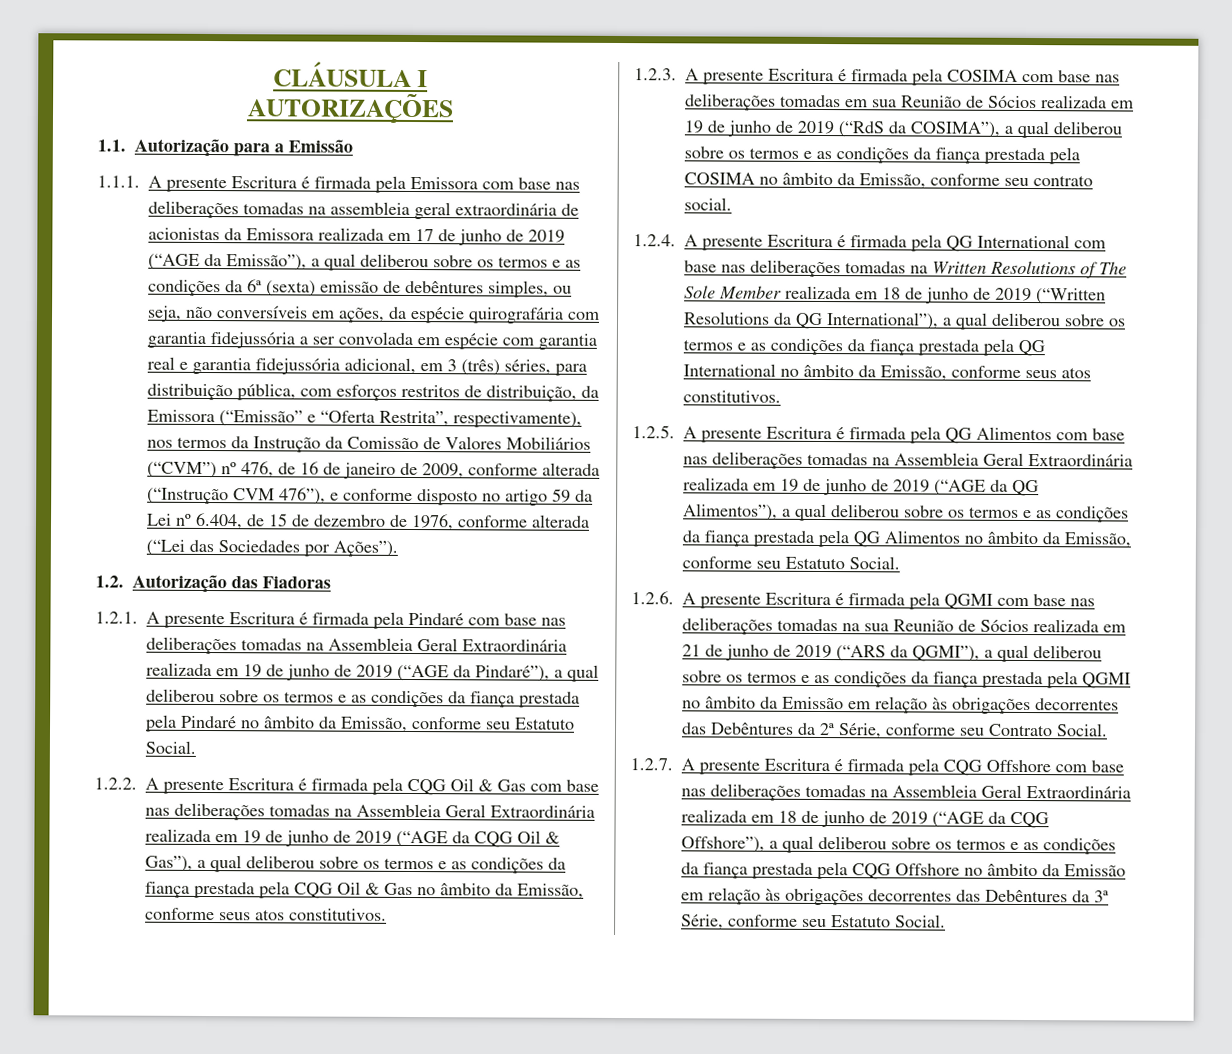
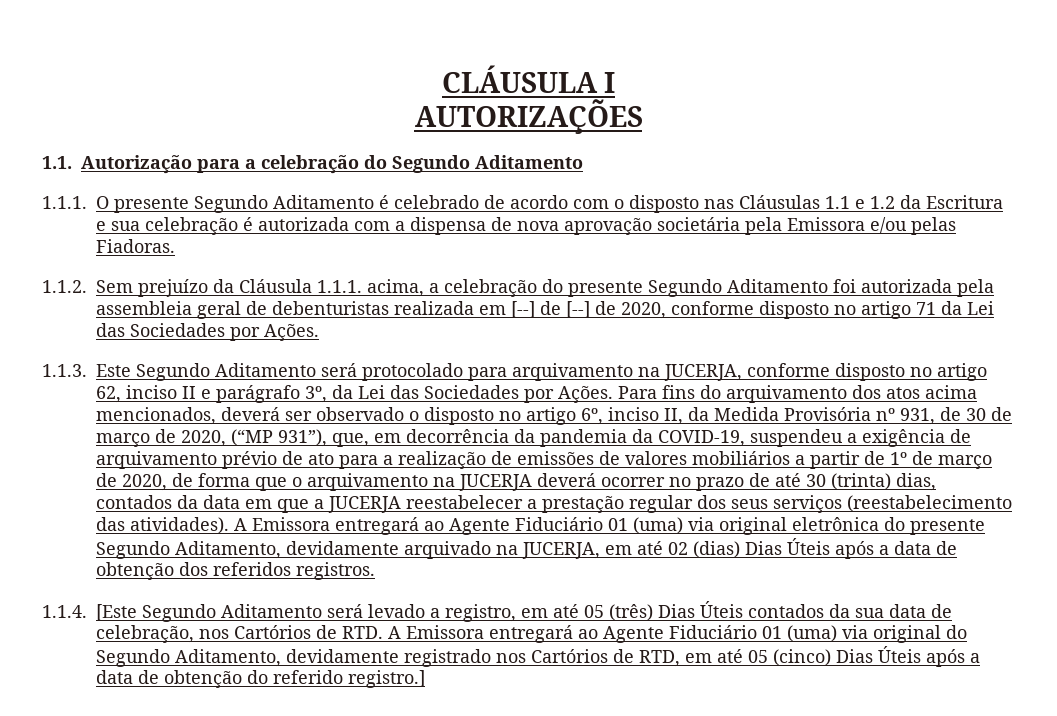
[288,139,353,153] [97,175,580,193] [148,200,579,220] [148,227,565,246] [148,253,581,271] [148,279,572,298] [147,305,600,324] [147,331,597,350] [147,356,587,376] [147,383,599,402] [147,409,582,428] [147,436,591,453] [147,461,600,479] [147,487,593,506] [147,512,590,531] [146,539,398,557] [95,574,331,593] [95,611,566,629] [146,636,567,655] [146,662,599,682] [146,688,580,708] [145,714,575,732] [145,740,196,754] [94,777,599,796] [145,802,595,821] [145,828,560,848] [145,855,566,874] [145,881,584,899] [145,907,387,921] [634,68,1120,86] [685,93,1134,111] [684,120,1122,139] [684,146,1080,165] [684,172,1093,189] [684,197,732,211] [633,234,1106,252] [684,259,1127,279] [684,285,1106,305] [683,311,1126,330] [683,338,1045,357] [683,363,1091,381] [683,390,781,403] [632,425,1125,444] [683,451,1133,469] [683,477,1039,497] [683,503,1129,523] [682,529,1131,548] [682,556,900,570] [631,591,1095,610] [682,617,1126,635] [682,644,1102,663] [682,670,1131,689] [682,696,1119,715] [681,722,1108,739] [630,758,1124,776] [681,783,1131,801] [681,809,1049,829] [681,835,1116,855] [681,861,1126,880] [681,887,1109,906] [681,914,946,930] Emissão // 1.1.1. A presente Escritura é firmada pela Emissora com base nas deliberações tomadas na assembleia geral extraordinária de acionistas da Emissora realizada em 17 de junho de 2019 (“AGE da Emissão”), a qual deliberou sobre os termos e as condições da 6ª (sexta) emissão de debêntures simples, ou seja, não conversíveis em ações, da espécie quirografária com garantia fidejussória a ser convolada em espécie com garantia real e garantia fidejussória adicional, em 3 (três) séries, para distribuição pública, com esforços restritos de distribuição, da Emissora (“Emissão” e “Oferta Restrita”, respectivamente), nos termos da Instrução da Comissão de Valores Mobiliários (“CVM”) nº 476, de 16 de janeiro de 2009, conforme alterada (“Instrução CVM 476”), e conforme disposto no artigo 59 da Lei nº 6.404, de 15 de dezembro de 1976, conforme alterada (“Lei das Sociedades por Ações”). // 1.2. Autorização das Fiadoras // 1.2.1. A presente Escritura é firmada pela Pindaré com base nas deliberações tomadas na Assembleia Geral Extraordinária realizada em 19 de junho de 2019 (“AGE da Pindaré”), a qual deliberou sobre os termos e as condições da fiança prestada pela Pindaré no âmbito da Emissão, conforme seu Estatuto Social. // 1.2.2. A presente Escritura é firmada pela CQG Oil & Gas com base nas deliberações tomadas na Assembleia Geral Extraordinária realizada em 19 de junho de 2019 (“AGE da CQG Oil & Gas”), a qual deliberou sobre os termos e as condições da fiança prestada pela CQG Oil & Gas no âmbito da Emissão, conforme seus atos constitutivos. // 1.2.3. A presente Escritura é firmada pela COSIMA com base nas deliberações tomadas em sua Reunião de Sócios realizada em 19 de junho de 2019 (“RdS da COSIMA”), a qual deliberou sobre os termos e as condições da fiança prestada pela COSIMA no âmbito da Emissão, conforme seu contrato social. // 1.2.4. A presente Escritura é firmada pela QG International com base nas deliberações tomadas na Written Resolutions of The Sole Member realizada em 18 de junho de 2019 (“Written Resolutions da QG International”), a qual deliberou sobre os termos e as condições da fiança prestada pela QG International no âmbito da Emissão, conforme seus atos constitutivos. // 1.2.5. A presente Escritura é firmada pela QG Alimentos com base nas deliberações tomadas na Assembleia Geral Extraordinária realizada em 19 de junho de 2019 (“AGE da QG Alimentos”), a qual deliberou sobre os termos e as condições da fiança prestada pela QG Alimentos no âmbito da Emissão, conforme seu Estatuto Social. // 1.2.6. A presente Escritura é firmada pela QGMI com base nas deliberações tomadas na sua Reunião de Sócios realizada em 21 de junho de 2019 (“ARS da QGMI”), a qual deliberou sobre os termos e as condições da fiança prestada pela QGMI no âmbito da Emissão em relação às obrigações decorrentes das Debêntures da 2ª Série, conforme seu Contrato Social. // 1.2.7. A presente Escritura é firmada pela CQG Offshore com base nas deliberações tomadas na Assembleia Geral Extraordinária realizada em 18 de junho de 2019 (“AGE da CQG Offshore”), a qual deliberou sobre os termos e as condições da fiança prestada pela CQG Offshore no âmbito da Emissão em relação às obrigações decorrentes das Debêntures da 3ª Série, conforme seu Estatuto Social. -> [261,155,583,174] [42,195,1003,213] [96,217,956,235] [96,239,175,253] [42,279,994,297] [96,301,994,319] [96,323,319,341] [42,363,987,381] [96,385,977,403] [96,407,1012,425] [96,429,971,447] [96,451,992,469] [96,473,936,491] [96,495,1012,513] [96,517,985,535] [96,538,957,559] [96,562,375,580] [42,601,952,622] [96,625,967,643] [96,646,980,667] [96,670,425,688] celebração do Segundo Aditamento // 1.1.1. O presente Segundo Aditamento é celebrado de acordo com o disposto nas Cláusulas 1.1 e 1.2 da Escritura e sua celebração é autorizada com a dispensa de nova aprovação societária pela Emissora e/ou pelas Fiadoras. // 1.1.2. Sem prejuízo da Cláusula 1.1.1. acima, a celebração do presente Segundo Aditamento foi autorizada pela assembleia geral de debenturistas realizada em [--] de [--] de 2020, conforme disposto no artigo 71 da Lei das Sociedades por Ações. // 1.1.3. Este Segundo Aditamento será protocolado para arquivamento na JUCERJA, conforme disposto no artigo 62, inciso II e parágrafo 3º, da Lei das Sociedades por Ações. Para fins do arquivamento dos atos acima mencionados, deverá ser observado o disposto no artigo 6º, inciso II, da Medida Provisória nº 931, de 30 de março de 2020, (“MP 931”), que, em decorrência da pandemia da COVID-19, suspendeu a exigência de arquivamento prévio de ato para a realização de emissões de valores mobiliários a partir de 1º de março de 2020, de forma que o arquivamento na JUCERJA deverá ocorrer no prazo de até 30 (trinta) dias, contados da data em que a JUCERJA reestabelecer a prestação regular dos seus serviços (reestabelecimento das atividades). A Emissora entregará ao Agente Fiduciário 01 (uma) via original eletrônica do presente Segundo Aditamento, devidamente arquivado na JUCERJA, em até 02 (dias) Dias Úteis após a data de obtenção dos referidos registros. // 1.1.4. [Este Segundo Aditamento será levado a registro, em até 05 (três) Dias Úteis contados da sua data de celebração, nos Cartórios de RTD. A Emissora entregará ao Agente Fiduciário 01 (uma) via original do Segundo Aditamento, devidamente registrado nos Cartórios de RTD, em até 05 (cinco) Dias Úteis após a data de obtenção do referido registro.]

